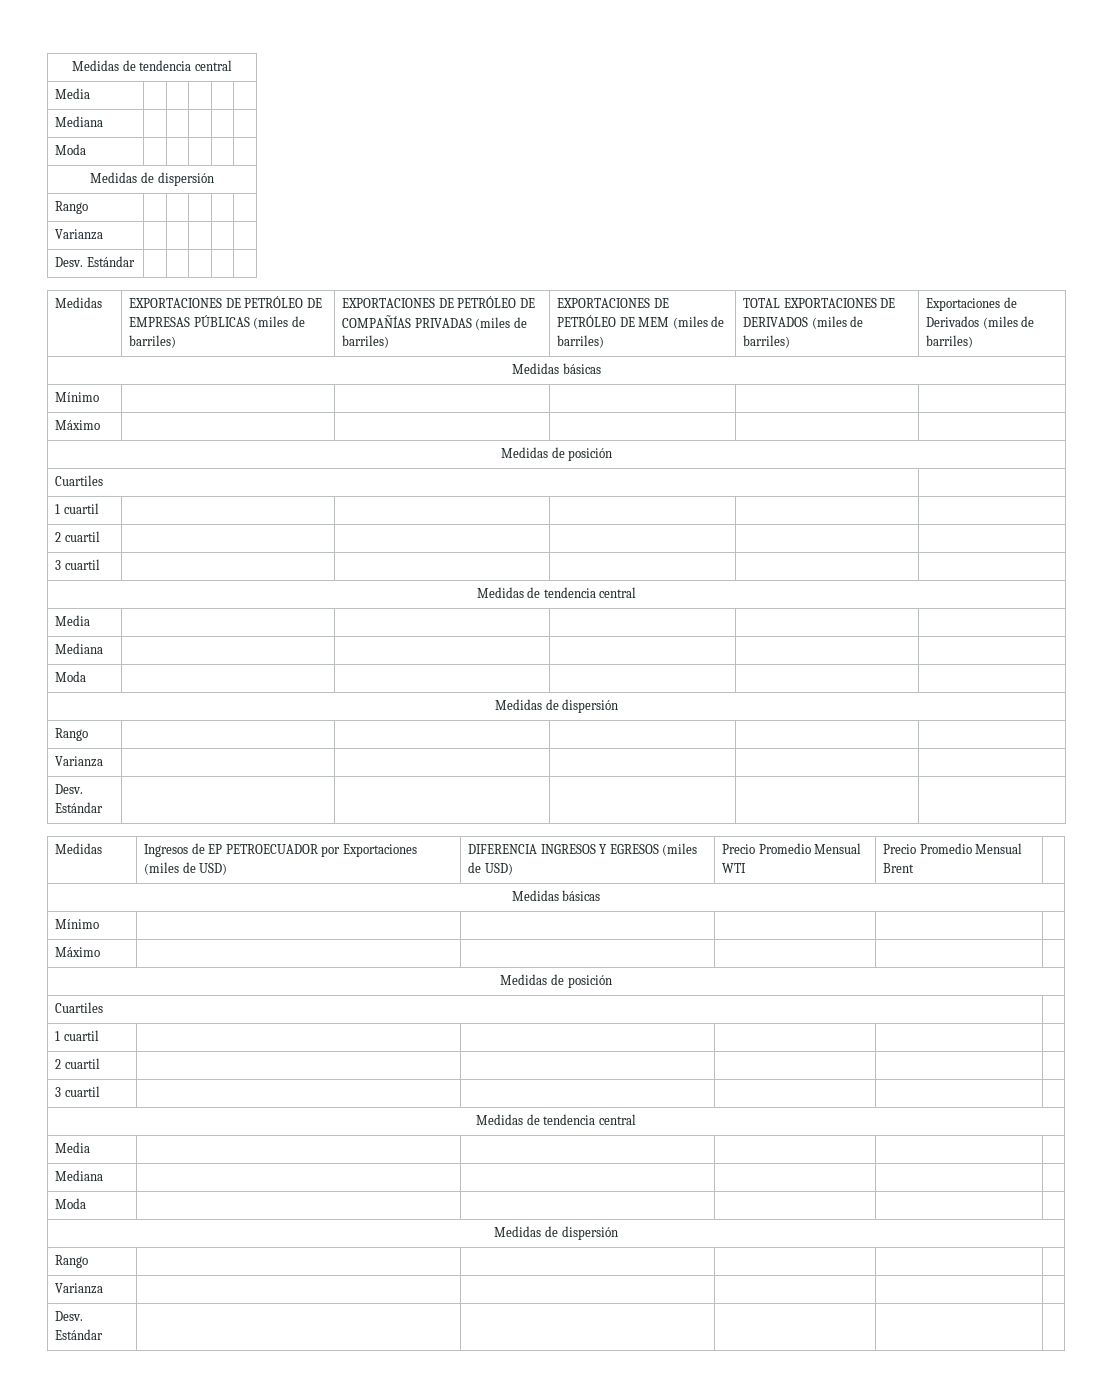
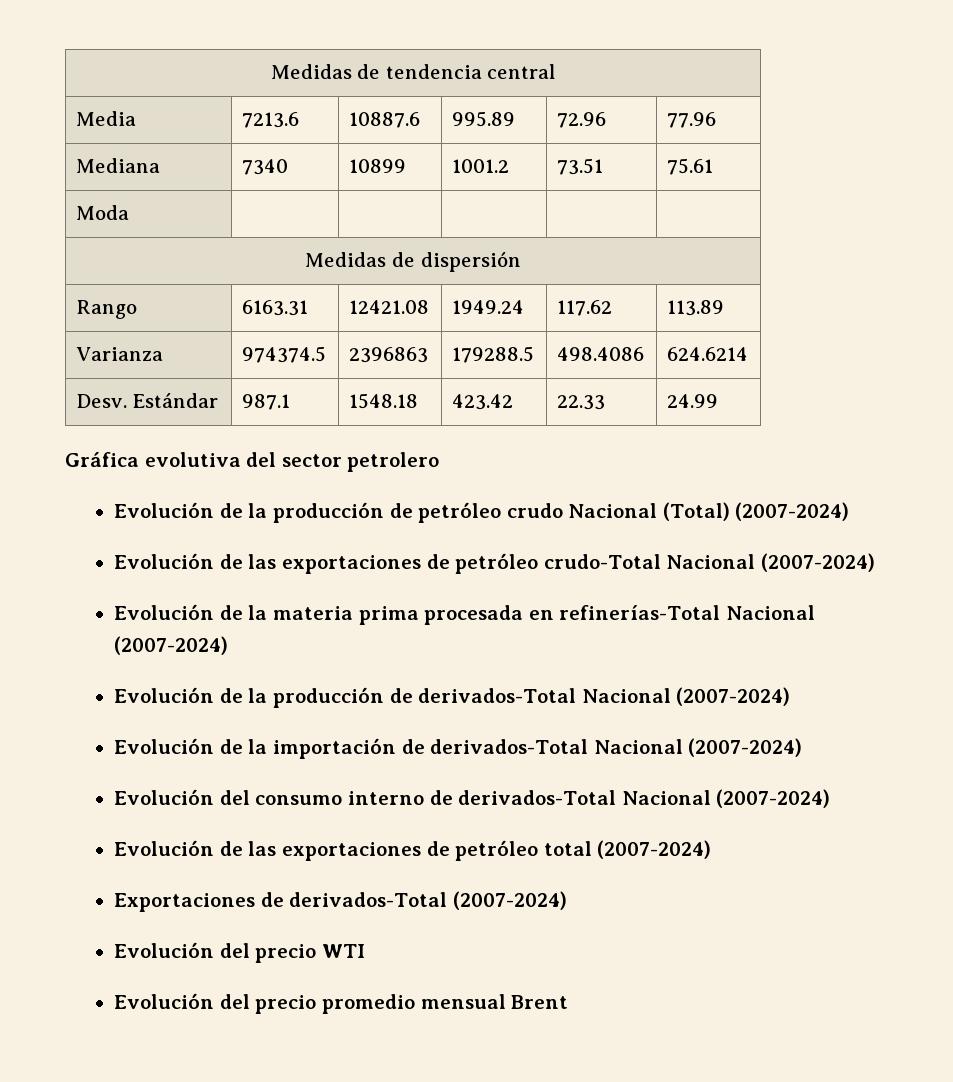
[72,60,232,71] [55,88,91,99] [55,116,104,127] [55,144,87,155] [90,172,214,186] [55,201,89,214] [55,229,104,240] [55,256,135,267] [55,297,103,308] [129,296,322,308] [129,315,305,329] [129,335,177,348] [342,296,535,308] [342,315,527,330] [342,335,390,348] [557,298,669,308] [557,315,725,329] [557,335,605,348] [743,298,896,308] [743,316,864,329] [743,335,791,348] [926,297,1017,311] [926,316,1035,329] [926,335,974,348] [512,363,601,374] [55,392,100,402] [55,420,101,430] [500,447,613,461] [55,475,104,486] [55,503,99,514] [55,531,100,542] [55,559,100,570] [476,587,637,598] [55,615,91,626] [55,643,104,654] [55,671,87,682] [494,699,619,713] [55,728,89,741] [55,756,104,767] [55,784,84,794] [55,802,104,813] [55,843,103,854] [144,843,417,857] [144,862,228,875] [468,843,698,856] [468,862,513,875] [722,843,862,854] [722,863,747,873] [883,843,1023,854] [883,863,915,873] [511,890,601,901] [55,919,100,929] [55,947,101,957] [500,974,612,988] [55,1002,104,1013] [55,1030,99,1041] [55,1058,100,1069] [55,1086,100,1097] [476,1114,636,1125] [55,1142,91,1153] [55,1170,104,1181] [55,1198,87,1209] [494,1226,618,1240] [55,1255,89,1268] [55,1283,104,1294] [55,1311,84,1321] [55,1329,104,1340] Medidas de tendencia central // Media | | | | | // Mediana | | | | | // Moda | | | | | // Medidas de dispersión // Rango | | | | | // Varianza | | | | | // Desv. Estándar | | | | | // Medidas | EXPORTACIONES DE PETRÓLEO DE EMPRESAS PÚBLICAS (miles de barriles) | EXPORTACIONES DE PETRÓLEO DE COMPAÑÍAS PRIVADAS (miles de barriles) | EXPORTACIONES DE PETRÓLEO DE MEM (miles de barriles) | TOTAL EXPORTACIONES DE DERIVADOS (miles de barriles) | Exportaciones de Derivados (miles de barriles) // Medidas básicas // Mínimo | | | | | // Máximo | | | | | // Medidas de posición // Cuartiles | // 1 cuartil | | | | | // 2 cuartil | | | | | // 3 cuartil | | | | | // Medidas de tendencia central // Media | | | | | // Mediana | | | | | // Moda | | | | | // Medidas de dispersión // Rango | | | | | // Varianza | | | | | // Desv. Estándar | | | | | // Medidas | Ingresos de EP PETROECUADOR por Exportaciones (miles de USD) | DIFERENCIA INGRESOS Y EGRESOS (miles de USD) | Precio Promedio Mensual WTI | Precio Promedio Mensual Brent | // Medidas básicas // Mínimo | | | | | // Máximo | | | | | // Medidas de posición // Cuartiles | // 1 cuartil | | | | | // 2 cuartil | | | | | // 3 cuartil | | | | | // Medidas de tendencia central // Media | | | | | // Mediana | | | | | // Moda | | | | | // Medidas de dispersión // Rango | | | | | // Varianza | | | | | // Desv. Estándar | | | | | -> [270,64,556,79] [75,111,136,126] [241,112,299,128] [348,112,420,128] [451,111,515,127] [556,112,606,128] [666,112,716,128] [75,158,160,173] [241,159,288,175] [348,159,406,173] [451,159,509,173] [556,158,603,175] [666,158,713,175] [75,205,129,220] [305,251,521,272] [75,300,137,319] [241,300,308,316] [348,300,429,314] [451,300,524,314] [556,300,612,316] [666,300,724,316] [75,347,163,361] [241,346,326,363] [348,347,428,363] [451,346,534,363] [556,347,644,361] [666,347,748,361] [75,393,219,408] [241,394,290,410] [348,393,418,409] [451,394,513,410] [556,395,605,410] [666,394,718,408] [65,452,440,472] [114,502,850,523] [114,553,875,574] [114,604,815,625] [114,636,229,655] [114,687,791,708] [114,738,803,759] [114,789,831,808] [114,840,712,861] [114,891,567,912] [114,942,366,963] [114,993,569,1014] Medidas de tendencia central // Media | 7213.6 | 10887.6 | 995.89 | 72.96 | 77.96 // Mediana | 7340 | 10899 | 1001.2 | 73.51 | 75.61 // Moda | | | | | // Medidas de dispersión // Rango | 6163.31 | 12421.08 | 1949.24 | 117.62 | 113.89 // Varianza | 974374.5 | 2396863 | 179288.5 | 498.4086 | 624.6214 // Desv. Estándar | 987.1 | 1548.18 | 423.42 | 22.33 | 24.99 // Gráfica evolutiva del sector petrolero // Evolución de la producción de petróleo crudo Nacional (Total) (2007-2024) // Evolución de las exportaciones de petróleo crudo-Total Nacional (2007-2024) // Evolución de la materia prima procesada en refinerías-Total Nacional (2007-2024) // Evolución de la producción de derivados-Total Nacional (2007-2024) // Evolución de la importación de derivados-Total Nacional (2007-2024) // Evolución del consumo interno de derivados-Total Nacional (2007-2024) // Evolución de las exportaciones de petróleo total (2007-2024) // Exportaciones de derivados-Total (2007-2024) // Evolución del precio WTI // Evolución del precio promedio mensual Brent

